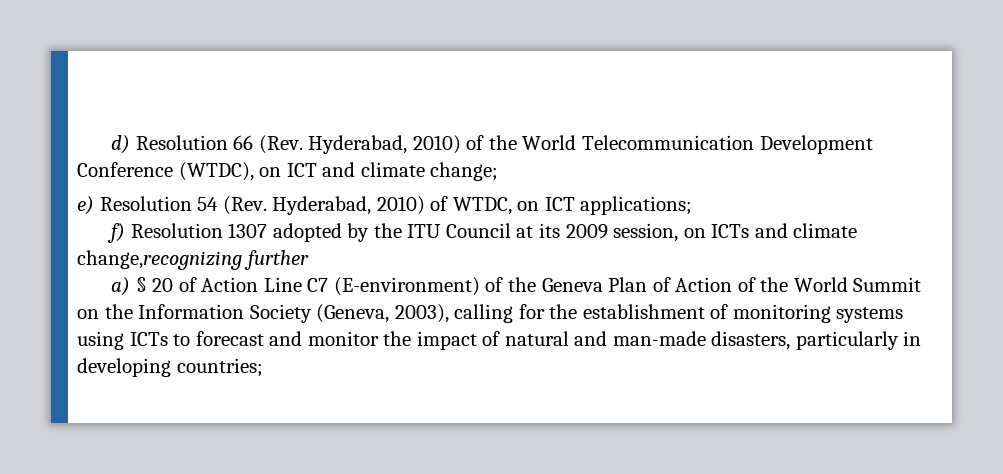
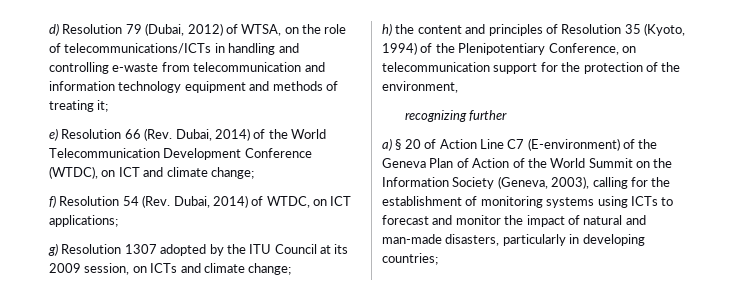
[233,135,461,154] 66 (Rev. Hyderabad, 2010) -> [125,23,347,36] [49,43,299,55] [49,62,325,74] [49,81,338,93] [49,100,109,112] [49,128,250,141] 79 (Dubai, 2012) of WTSA, on the role of telecommunications/ICTs in handling and controlling e-waste from telecommunication and information technology equipment and methods of treating it; // e) Resolution 66 (Rev. Dubai, 2014)
[77,196,94,215] e) -> [49,195,56,208] f)
[272,196,425,215] Hyderabad, 2010) -> [173,195,248,208] Dubai, 2014)
[107,223,126,243] f) -> [48,243,58,256] g)
[77,250,242,270] change,recognizing -> [248,263,292,275] [382,23,685,36] [382,42,636,55] [382,62,681,74] [382,81,458,93] [404,110,467,122] change; // h) the content and principles of Resolution 35 (Kyoto, 1994) of the Plenipotentiary Conference, on telecommunication support for the protection of the environment, // recognizing

